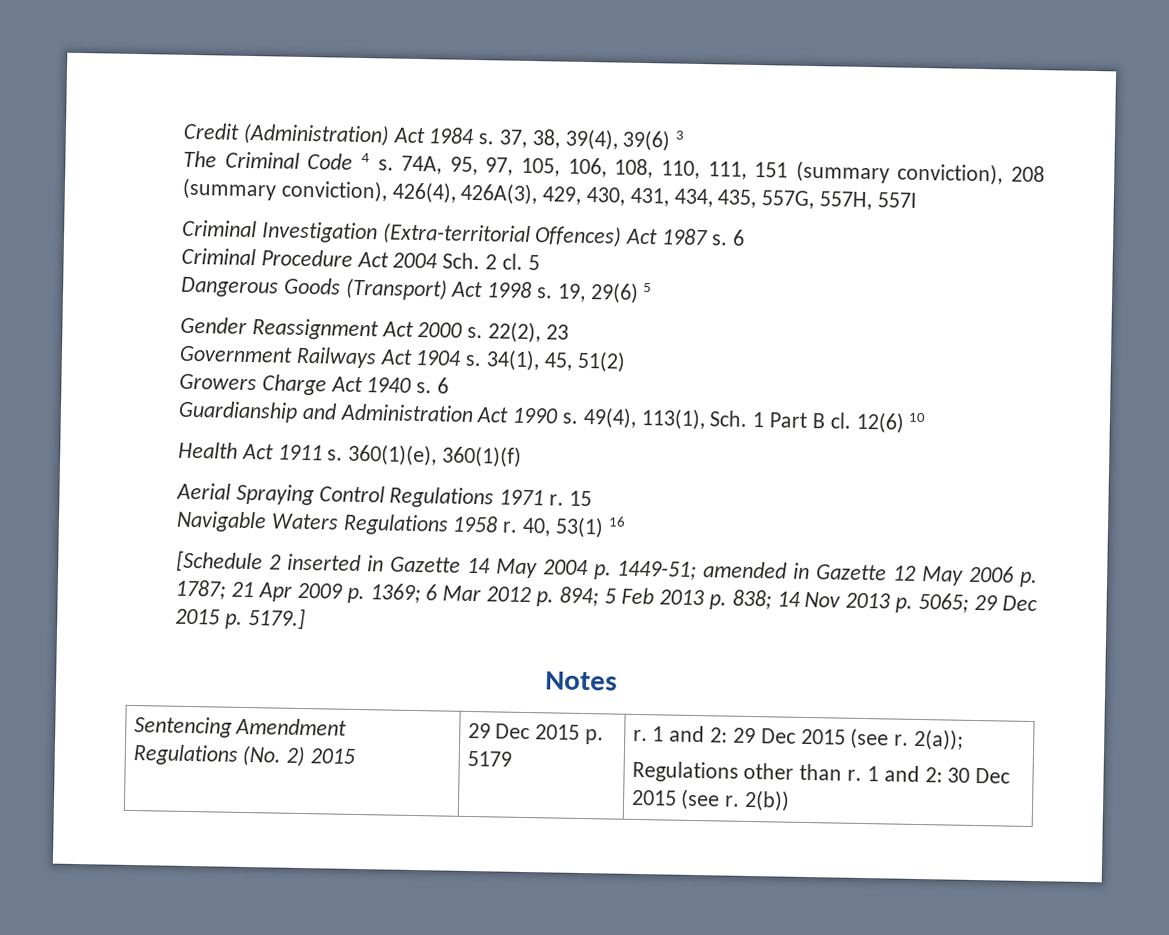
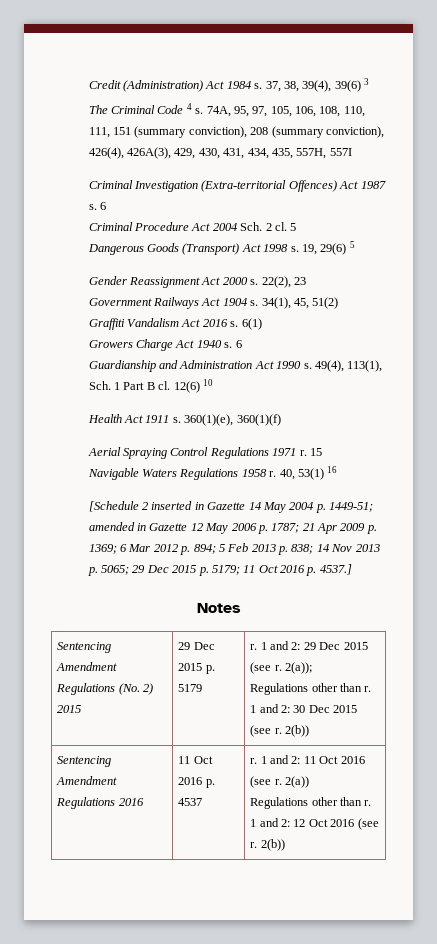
[761,190,815,210] 557G, -> (293, 153) none
(626, 361) none -> [88,318,262,330] // Graffiti Vandalism Act 2016 s. 6(1)
[247,608,306,630] 5179.] -> [211,564,352,576] 5179; 11 Oct 2016 p. 4537.]
(791, 800) none -> [57,756,112,767] [56,776,118,785] [56,797,144,809] [178,756,213,764] [178,777,215,788] [178,798,203,806] [250,755,365,764] [250,776,310,788] [250,797,372,809] [250,818,379,830] [250,839,285,851] // Sentencing Amendment Regulations 2016 | 11 Oct 2016 p. 4537 | r. 1 and 2: 11 Oct 2016 (see r. 2(a)) // Regulations other than r. 1 and 2: 12 Oct 2016 (see r. 2(b))

